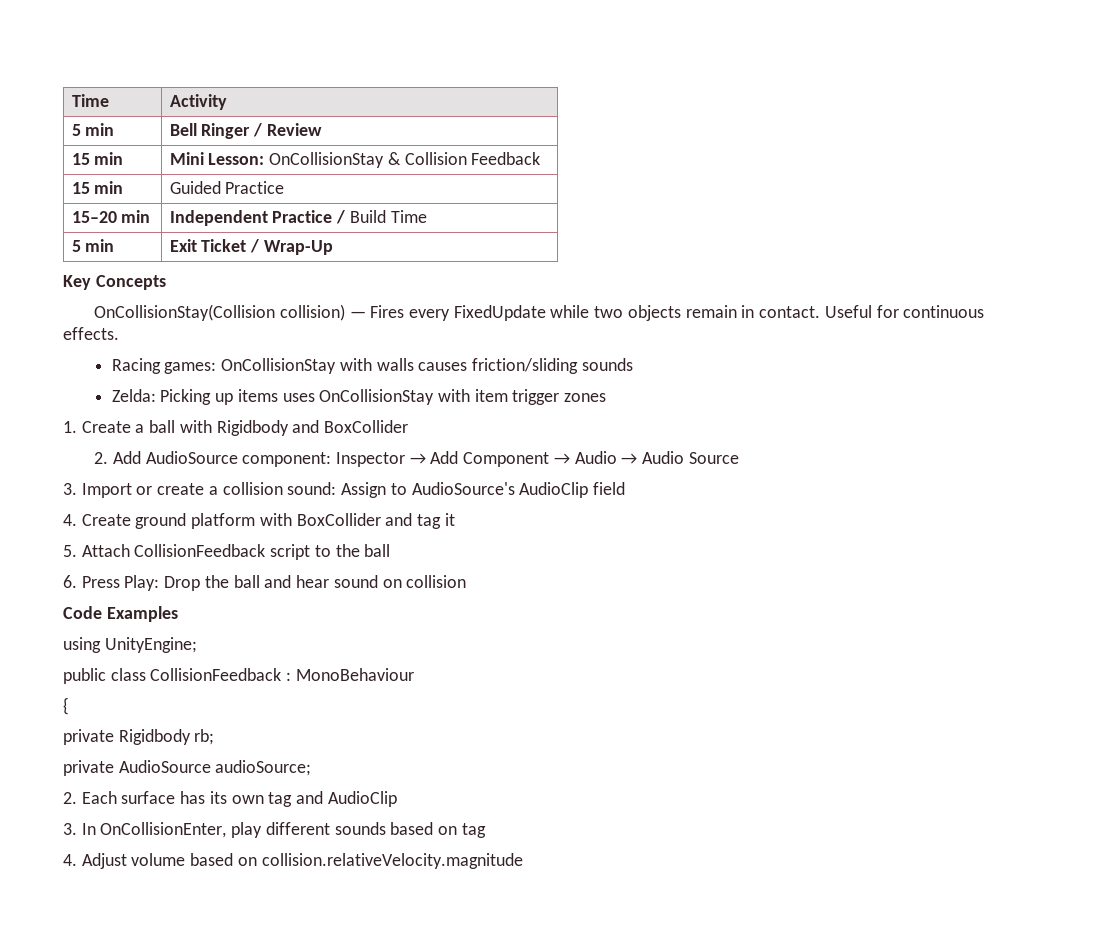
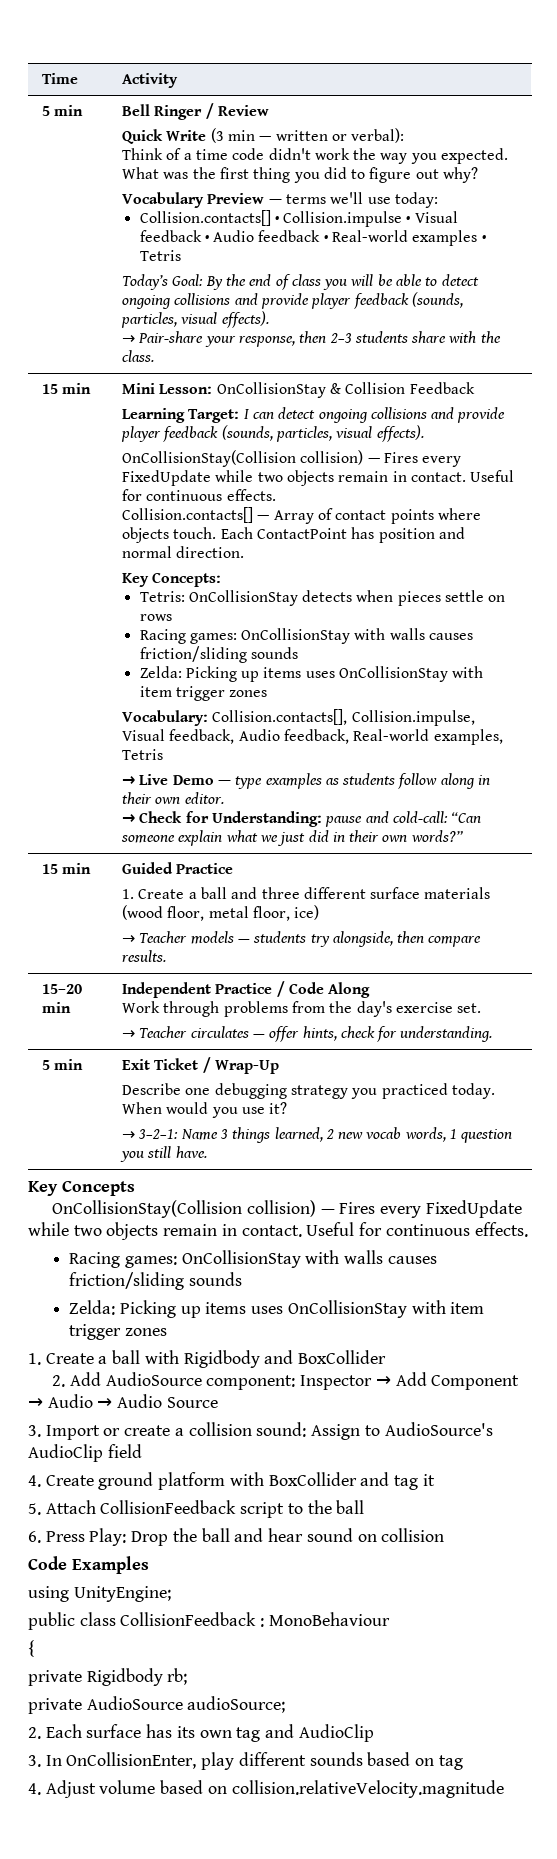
(322, 129) none -> [121,128,405,144] [121,148,509,164] [121,167,479,183] [121,192,438,208] [139,210,458,227] [139,230,486,246] [139,250,181,261] [121,274,479,290] [121,292,463,309] [120,311,269,328] [121,331,501,347] [121,350,154,362] // Quick Write (3 min — written or verbal): // Think of a time code didn't work the way you expected. What was the first thing you did to figure out why? // Vocabulary Preview — terms we'll use today: // Collision.contacts[] • Collision.impulse • Visual feedback • Audio feedback • Real-world examples • Tetris // Today’s Goal: By the end of class you will be able to detect ongoing collisions and provide player feedback (sounds, particles, visual effects). // → Pair-share your response, then 2–3 students share with the class.
[71,181,124,194] [169,181,285,194] // 15 min | Guided Practice -> [121,407,506,423] [120,425,424,442] [121,450,462,467] [121,470,515,486] [121,489,276,501] [121,507,481,524] [121,527,465,543] [121,546,245,558] [121,572,222,587] [139,590,506,606] [139,614,172,621] [139,628,474,644] [139,646,298,663] [139,666,484,682] [139,686,268,701] [121,709,475,726] [121,729,503,745] [121,749,163,760] [121,773,491,789] [121,792,224,804] [121,811,482,827] [120,830,463,846] [41,863,92,874] [121,862,234,874] [121,887,491,899] [121,905,320,921] [121,931,482,947] [121,950,166,962] // Learning Target: I can detect ongoing collisions and provide player feedback (sounds, particles, visual effects). // OnCollisionStay(Collision collision) — Fires every FixedUpdate while two objects remain in contact. Useful for continuous effects. // Collision.contacts[] — Array of contact points where objects touch. Each ContactPoint has position and normal direction. // Key Concepts: // Tetris: OnCollisionStay detects when pieces settle on rows // Racing games: OnCollisionStay with walls causes friction/sliding sounds // Zelda: Picking up items uses OnCollisionStay with item trigger zones // Vocabulary: Collision.contacts[], Collision.impulse, Visual feedback, Audio feedback, Real-world examples, Tetris // → Live Demo — type examples as students follow along in their own editor. // → Check for Understanding: pause and cold-call: “Can someone explain what we just did in their own words?” // 15 min | Guided Practice // 1. Create a ball and three different surface materials (wood floor, metal floor, ice) // → Teacher models — students try alongside, then compare results.
[349,210,427,223] Build Time -> [288,982,371,998] [121,1001,482,1017] [121,1026,493,1042] Code Along // Work through problems from the day's exercise set. // → Teacher circulates — offer hints, check for understanding.
(333, 247) none -> [121,1083,495,1099] [121,1102,288,1118] [121,1127,513,1143] [119,1146,207,1162] // Describe one debugging strategy you practiced today. When would you use it? // → 3–2–1: Name 3 things learned, 2 new vocab words, 1 question you still have.

